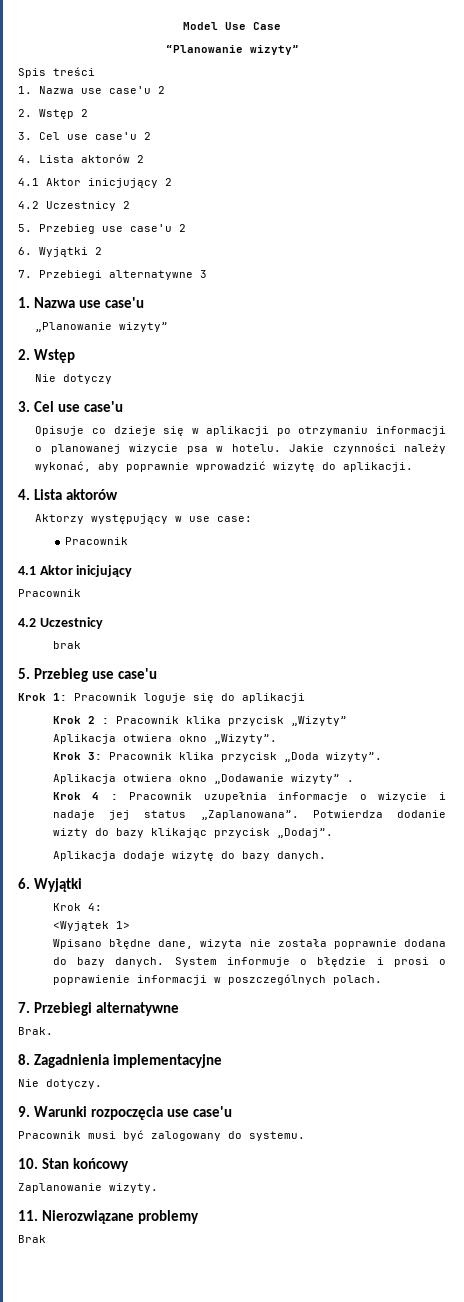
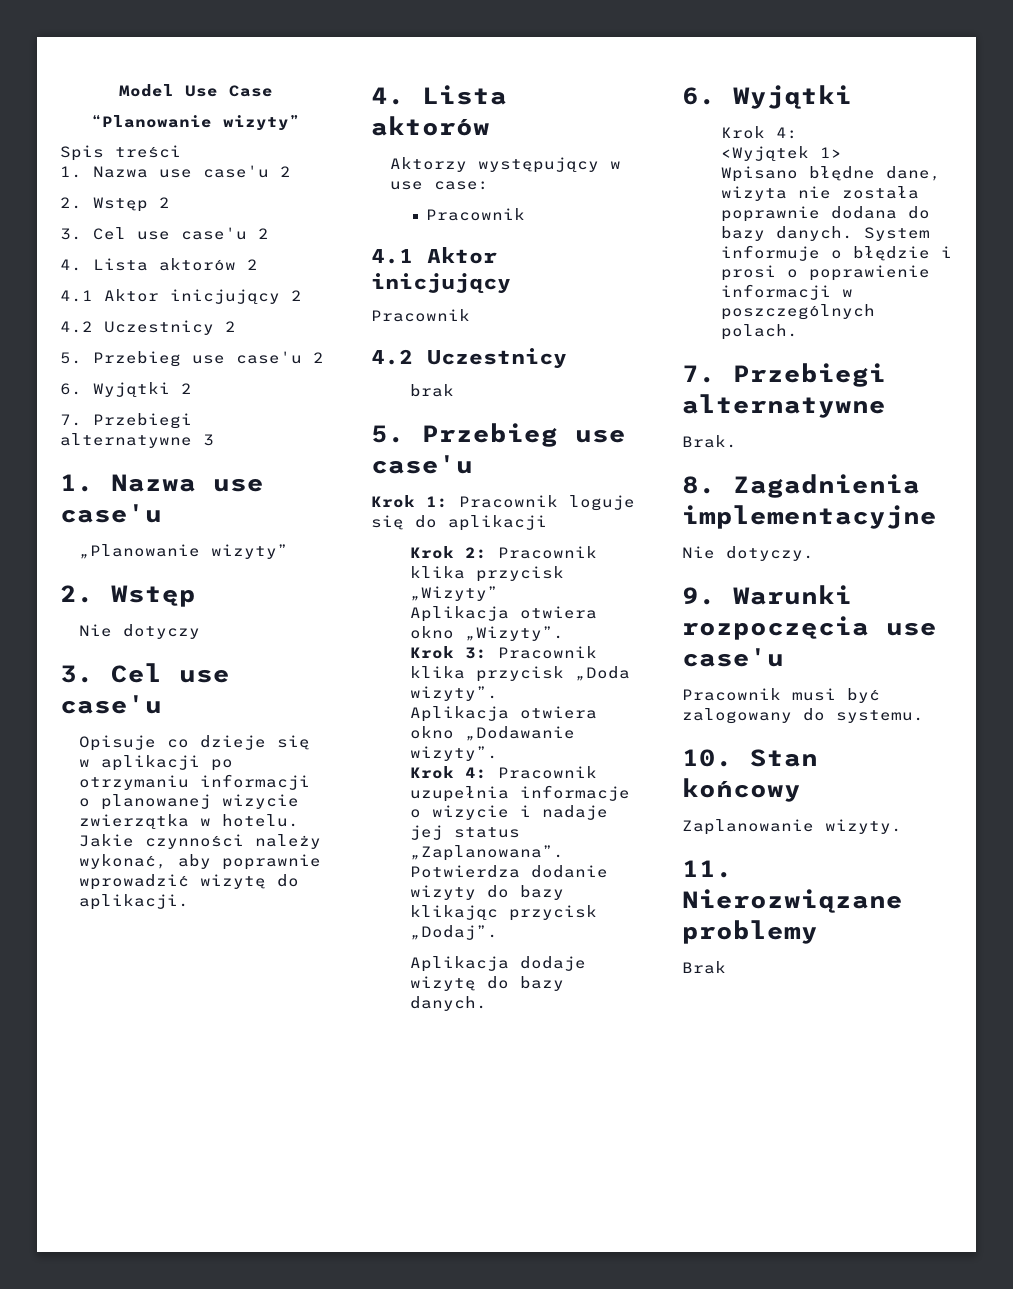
[186,446,208,454] psa -> [79,814,190,830] zwierzątka
[87,716,109,724] 2 : -> [464,547,487,559] 2:
[290,774,354,784] [52,792,118,800] wizyty” . // Krok 4 : -> [409,746,498,761] [409,766,487,779] wizyty”. // Krok 4:
[52,828,88,838] wizty -> [409,885,476,900] wizyty

